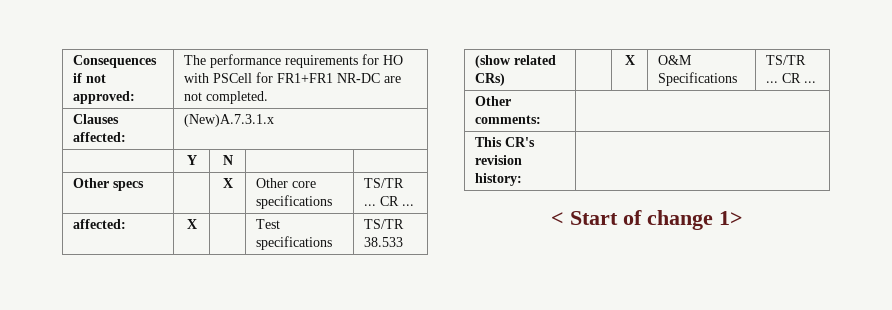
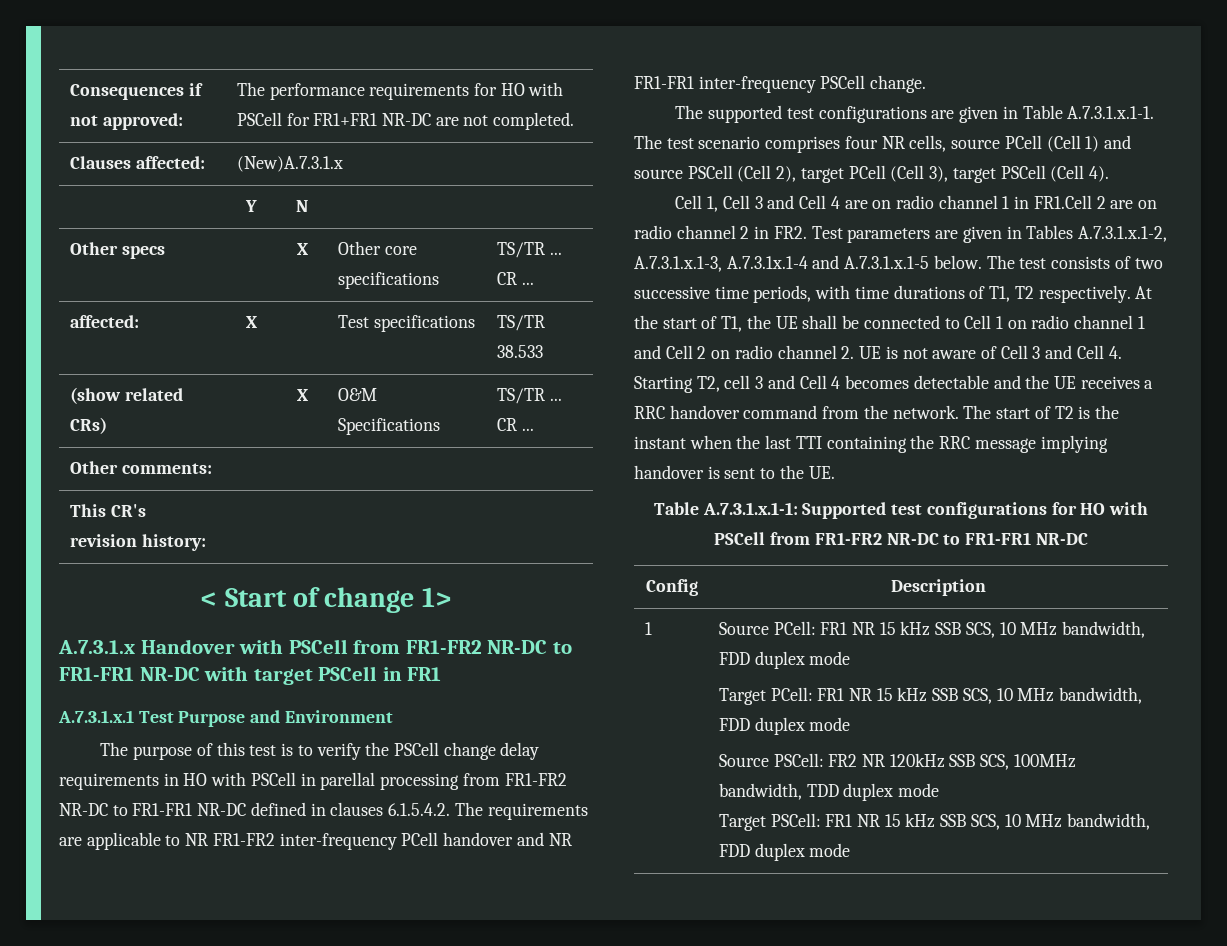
(743, 218) none -> [58,639,572,654] [59,666,442,685] [58,710,393,727] [100,742,540,760] [59,772,567,790] [59,802,588,820] [59,832,572,850] [634,75,927,93] [675,105,1155,123] [634,135,1131,153] [634,165,1109,183] [675,195,1158,212] [634,225,1167,243] [634,255,1163,272] [634,285,1153,303] [634,315,1145,332] [634,345,1122,359] [634,375,1154,393] [634,405,1119,419] [634,435,1108,453] [634,465,835,479] [653,502,1149,519] [714,532,1088,545] [645,579,698,596] [890,579,986,596] [644,622,652,635] [718,621,1146,638] [718,651,851,669] [718,687,1143,705] [718,717,851,735] [718,753,1076,770] [718,783,939,801] [718,813,1151,831] [718,843,851,861] // A.7.3.1.x Handover with PSCell from FR1-FR2 NR-DC to FR1-FR1 NR-DC with target PSCell in FR1 // A.7.3.1.x.1 Test Purpose and Environment // The purpose of this test is to verify the PSCell change delay requirements in HO with PSCell in parellal processing from FR1-FR2 NR-DC to FR1-FR1 NR-DC defined in clauses 6.1.5.4.2. The requirements are applicable to NR FR1-FR2 inter-frequency PCell handover and NR FR1-FR1 inter-frequency PSCell change. // The supported test configurations are given in Table A.7.3.1.x.1-1. The test scenario comprises four NR cells, source PCell (Cell 1) and source PSCell (Cell 2), target PCell (Cell 3), target PSCell (Cell 4). // Cell 1, Cell 3 and Cell 4 are on radio channel 1 in FR1.Cell 2 are on radio channel 2 in FR2. Test parameters are given in Tables A.7.3.1.x.1-2, A.7.3.1.x.1-3, A.7.3.1x.1-4 and A.7.3.1.x.1-5 below. The test consists of two successive time periods, with time durations of T1, T2 respectively. At the start of T1, the UE shall be connected to Cell 1 on radio channel 1 and Cell 2 on radio channel 2. UE is not aware of Cell 3 and Cell 4. Starting T2, cell 3 and Cell 4 becomes detectable and the UE receives a RRC handover command from the network. The start of T2 is the instant when the last TTI containing the RRC message implying handover is sent to the UE. // Table A.7.3.1.x.1-1: Supported test configurations for HO with PSCell from FR1-FR2 NR-DC to FR1-FR1 NR-DC // Config | Description // 1 | Source PCell: FR1 NR 15 kHz SSB SCS, 10 MHz bandwidth, FDD duplex mode // Target PCell: FR1 NR 15 kHz SSB SCS, 10 MHz bandwidth, FDD duplex mode // Source PSCell: FR2 NR 120kHz SSB SCS, 100MHz bandwidth, TDD duplex mode // Target PSCell: FR1 NR 15 kHz SSB SCS, 10 MHz bandwidth, FDD duplex mode

